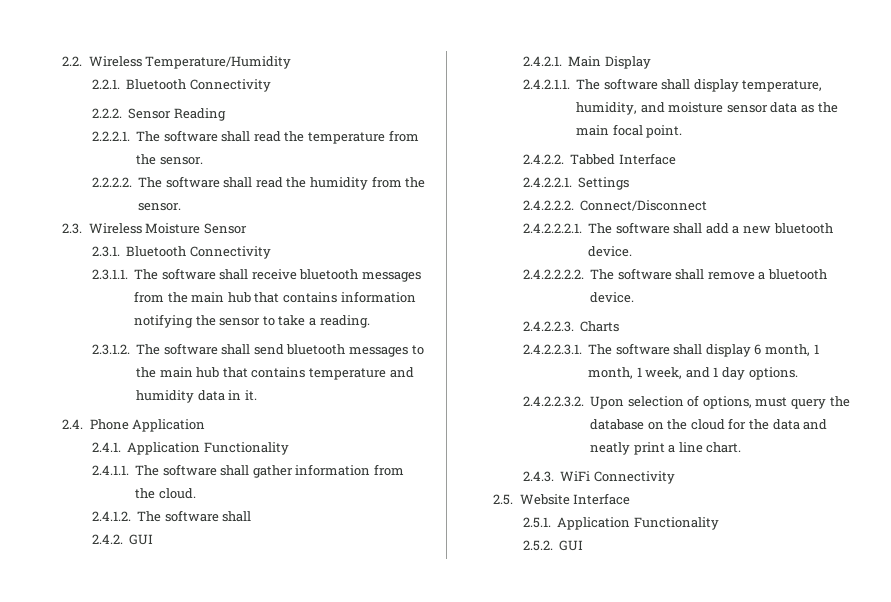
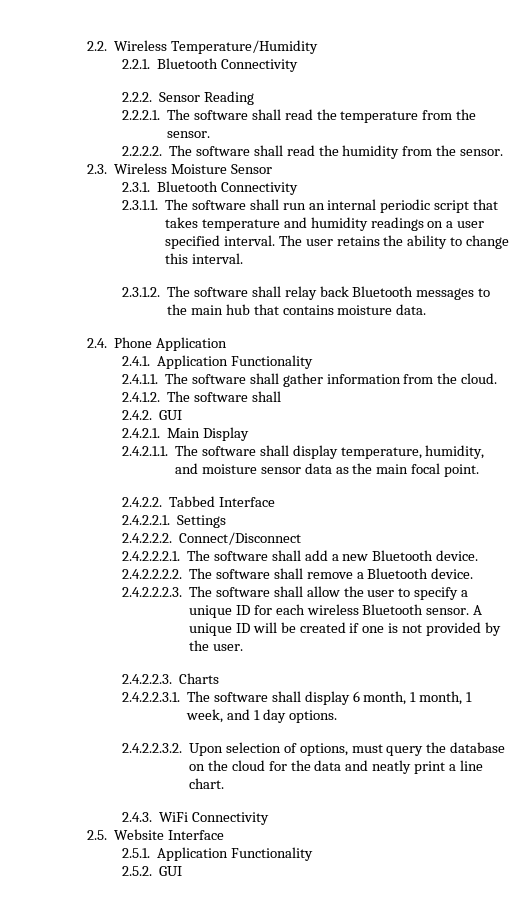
[251,269,421,282] [134,291,416,303] [134,314,370,328] receive bluetooth messages from the main hub that contains information notifying the sensor to take a reading. -> [282,199,499,213] [164,217,485,231] [164,235,510,249] [164,253,243,264] run an internal periodic script that takes temperature and humidity readings on a user specified interval. The user retains the ability to change this interval.
[253,344,346,355] send bluetooth -> [284,286,414,300] relay back Bluetooth
[308,367,414,380] [136,390,257,403] temperature and humidity data in it. -> [337,304,427,315] moisture data.
[773,223,833,234] bluetooth -> [372,550,434,561] Bluetooth
[767,269,827,280] [590,292,635,303] bluetooth device. -> [367,568,474,579] [121,586,469,600] [188,604,483,618] [188,622,502,636] [188,640,243,651] Bluetooth device. // 2.4.2.2.2.3. The software shall allow the user to specify a unique ID for each wireless Bluetooth sensor. A unique ID will be created if one is not provided by the user.

